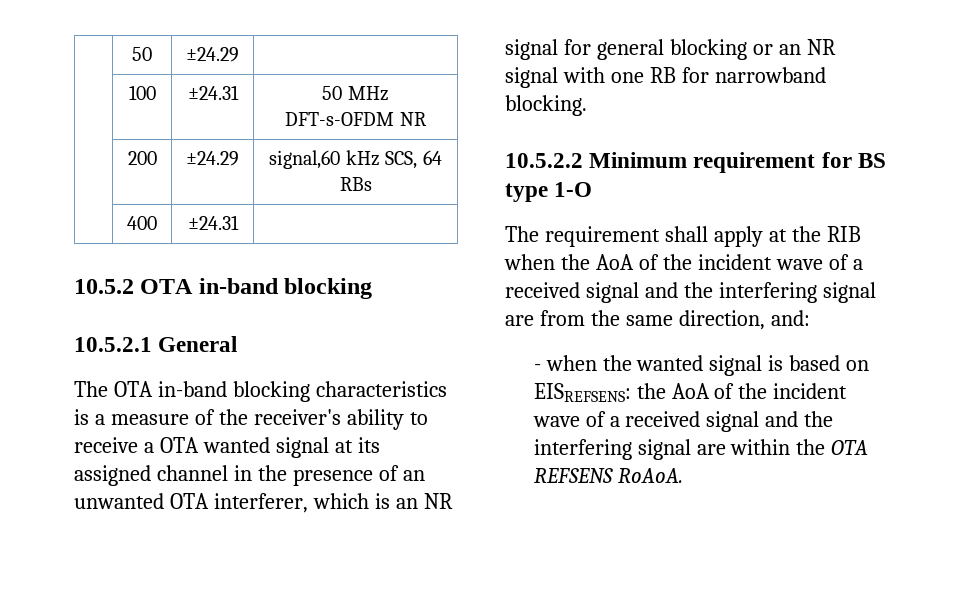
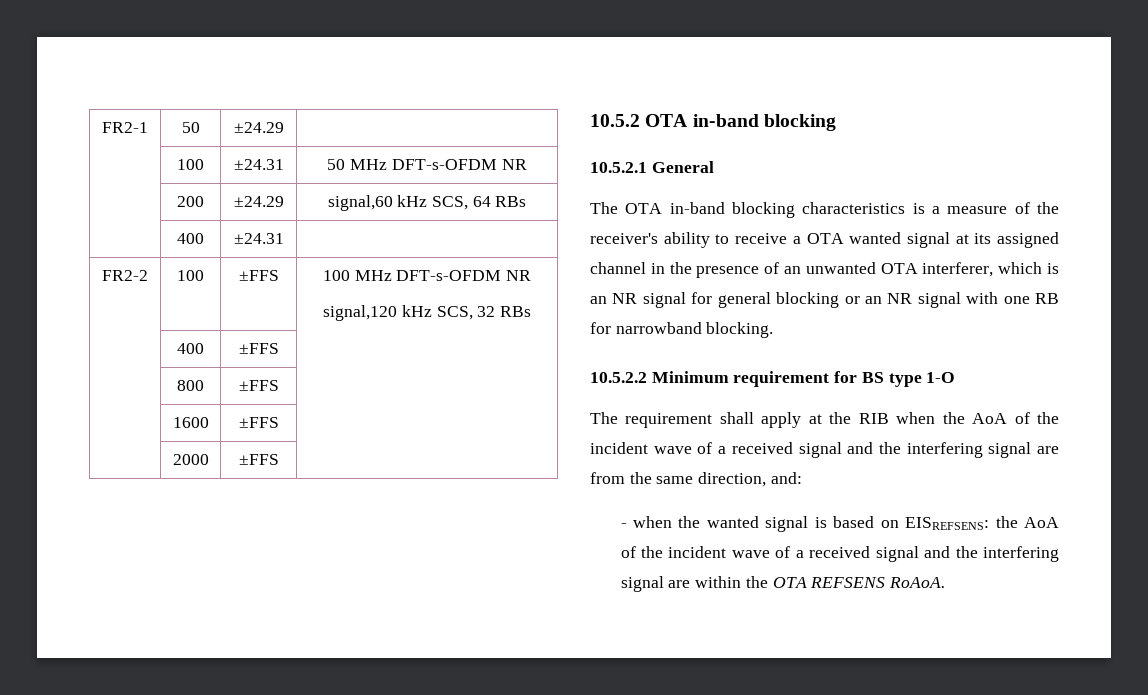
(132, 54) none -> [102,122,148,133] FR2-1
(239, 222) none -> [102,270,148,281] [177,270,204,281] [238,270,279,281] [322,270,532,281] [323,305,531,321] [177,343,204,354] [238,343,279,354] [177,380,204,391] [238,380,279,391] [172,417,209,428] [238,417,279,428] [172,454,209,465] [238,454,279,465] // FR2-2 | 100 | ±FFS | 100 MHz DFT-s-OFDM NR // signal,120 kHz SCS, 32 RBs // | 400 | ±FFS | // | 800 | ±FFS | // | 1600 | ±FFS | // | 2000 | ±FFS |

